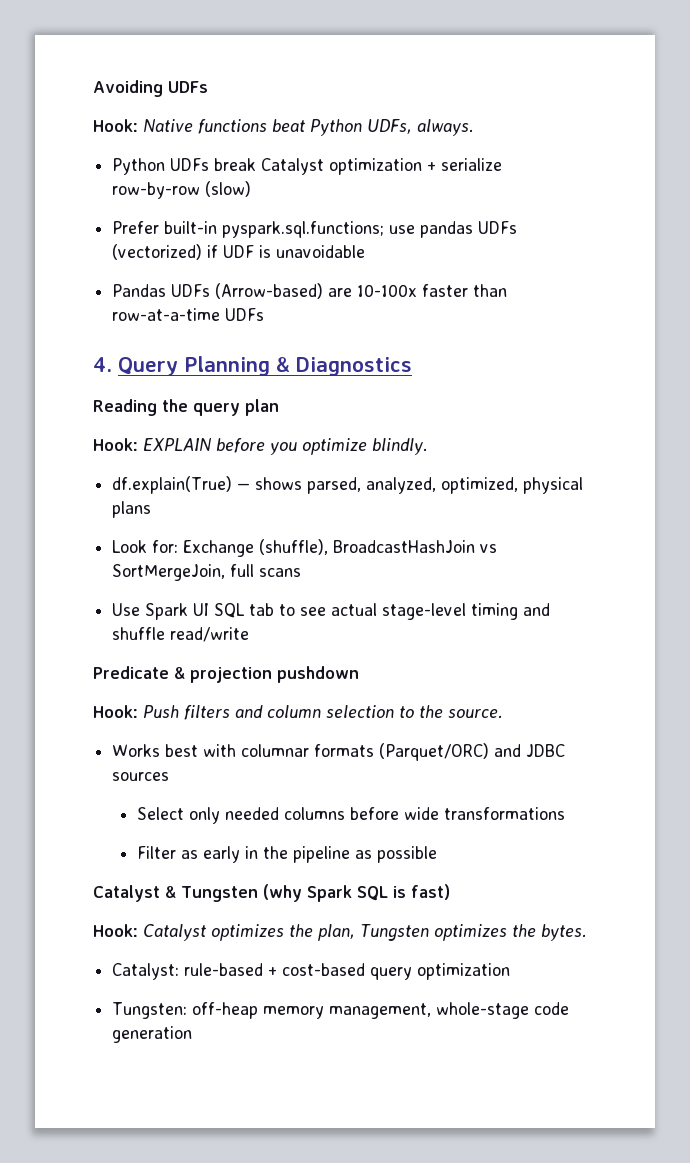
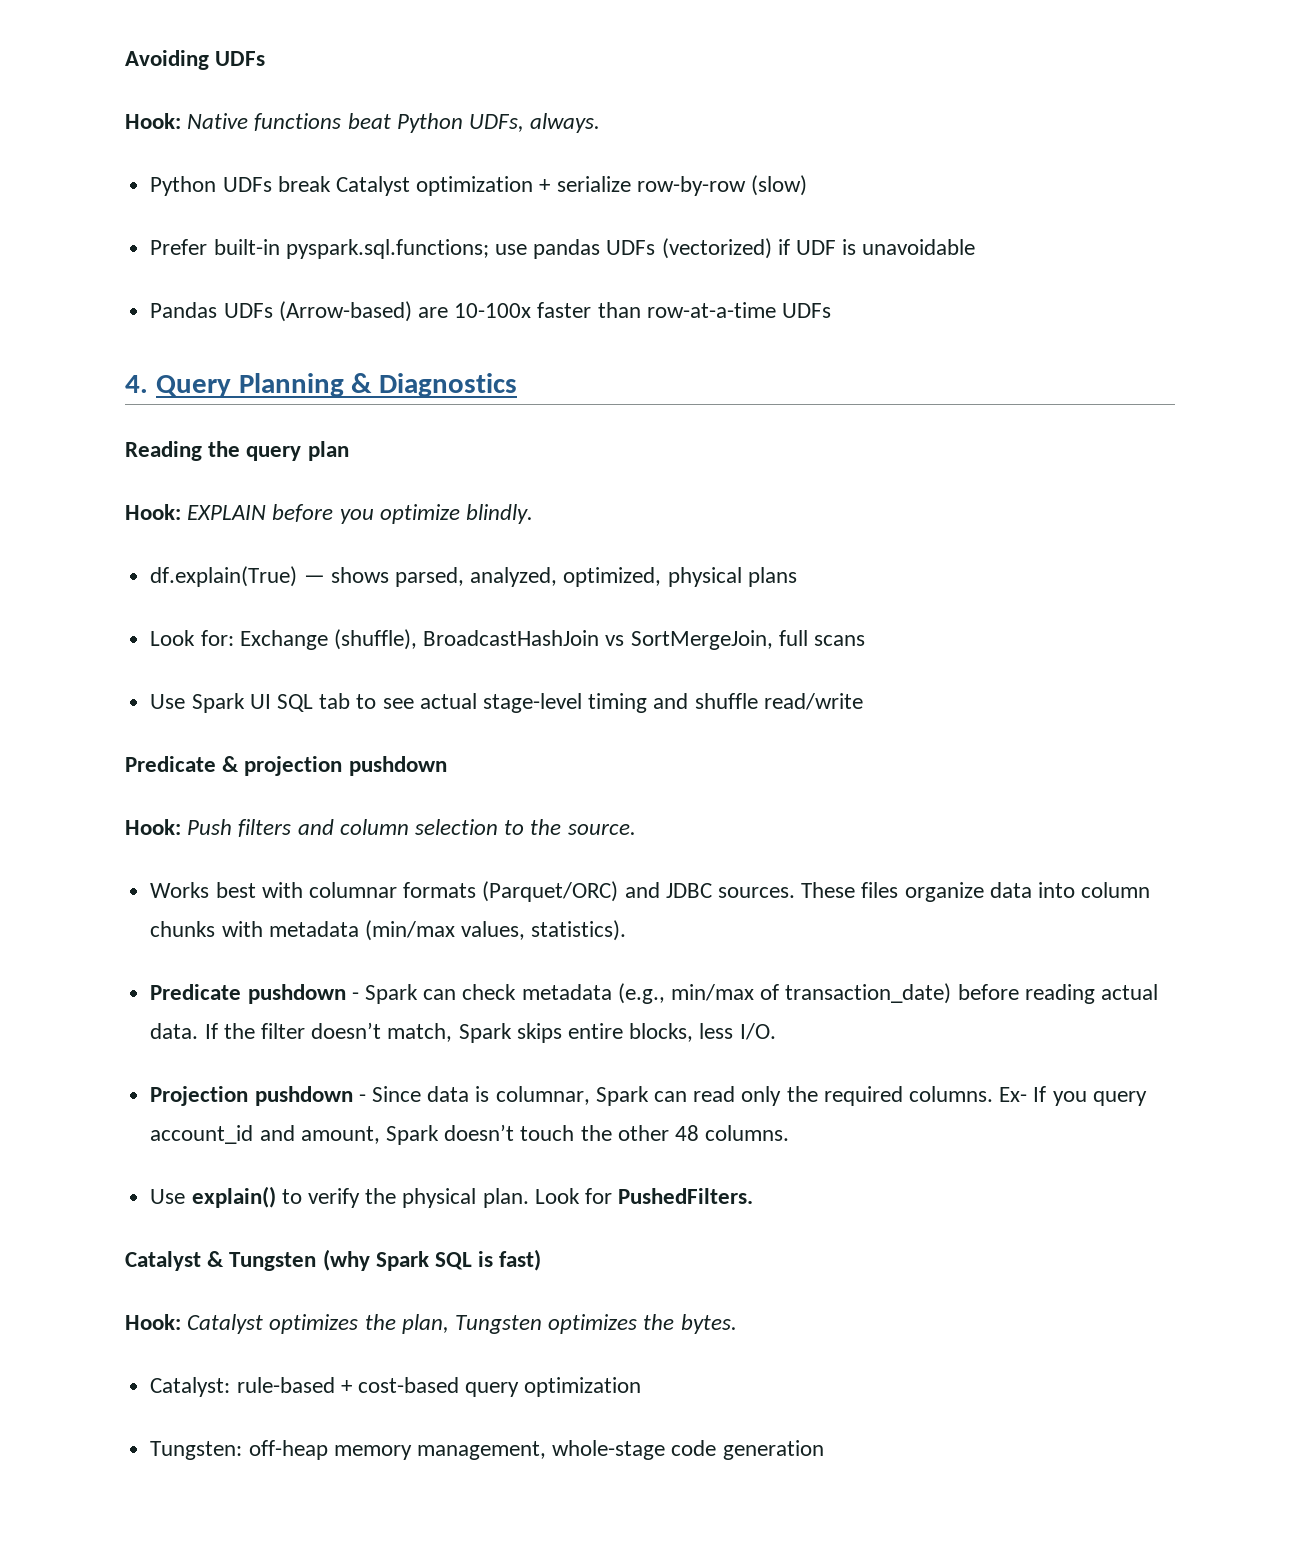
[112,772,170,781] [136,807,565,824] [136,846,437,863] sources // Select only needed columns before wide transformations // Filter as early in the pipeline as possible -> [717,882,1151,902] [150,920,627,941] [150,983,1159,1004] [150,1022,776,1043] [150,1086,1147,1106] [150,1124,790,1145] [150,1186,754,1208] sources. These files organize data into column chunks with metadata (min/max values, statistics). // Predicate pushdown - Spark can check metadata (e.g., min/max of transaction_date) before reading actual data. If the filter doesn’t match, Spark skips entire blocks, less I/O. // Projection pushdown - Since data is columnar, Spark can read only the required columns. Ex- If you query account_id and amount, Spark doesn’t touch the other 48 columns. // Use explain() to verify the physical plan. Look for PushedFilters.

